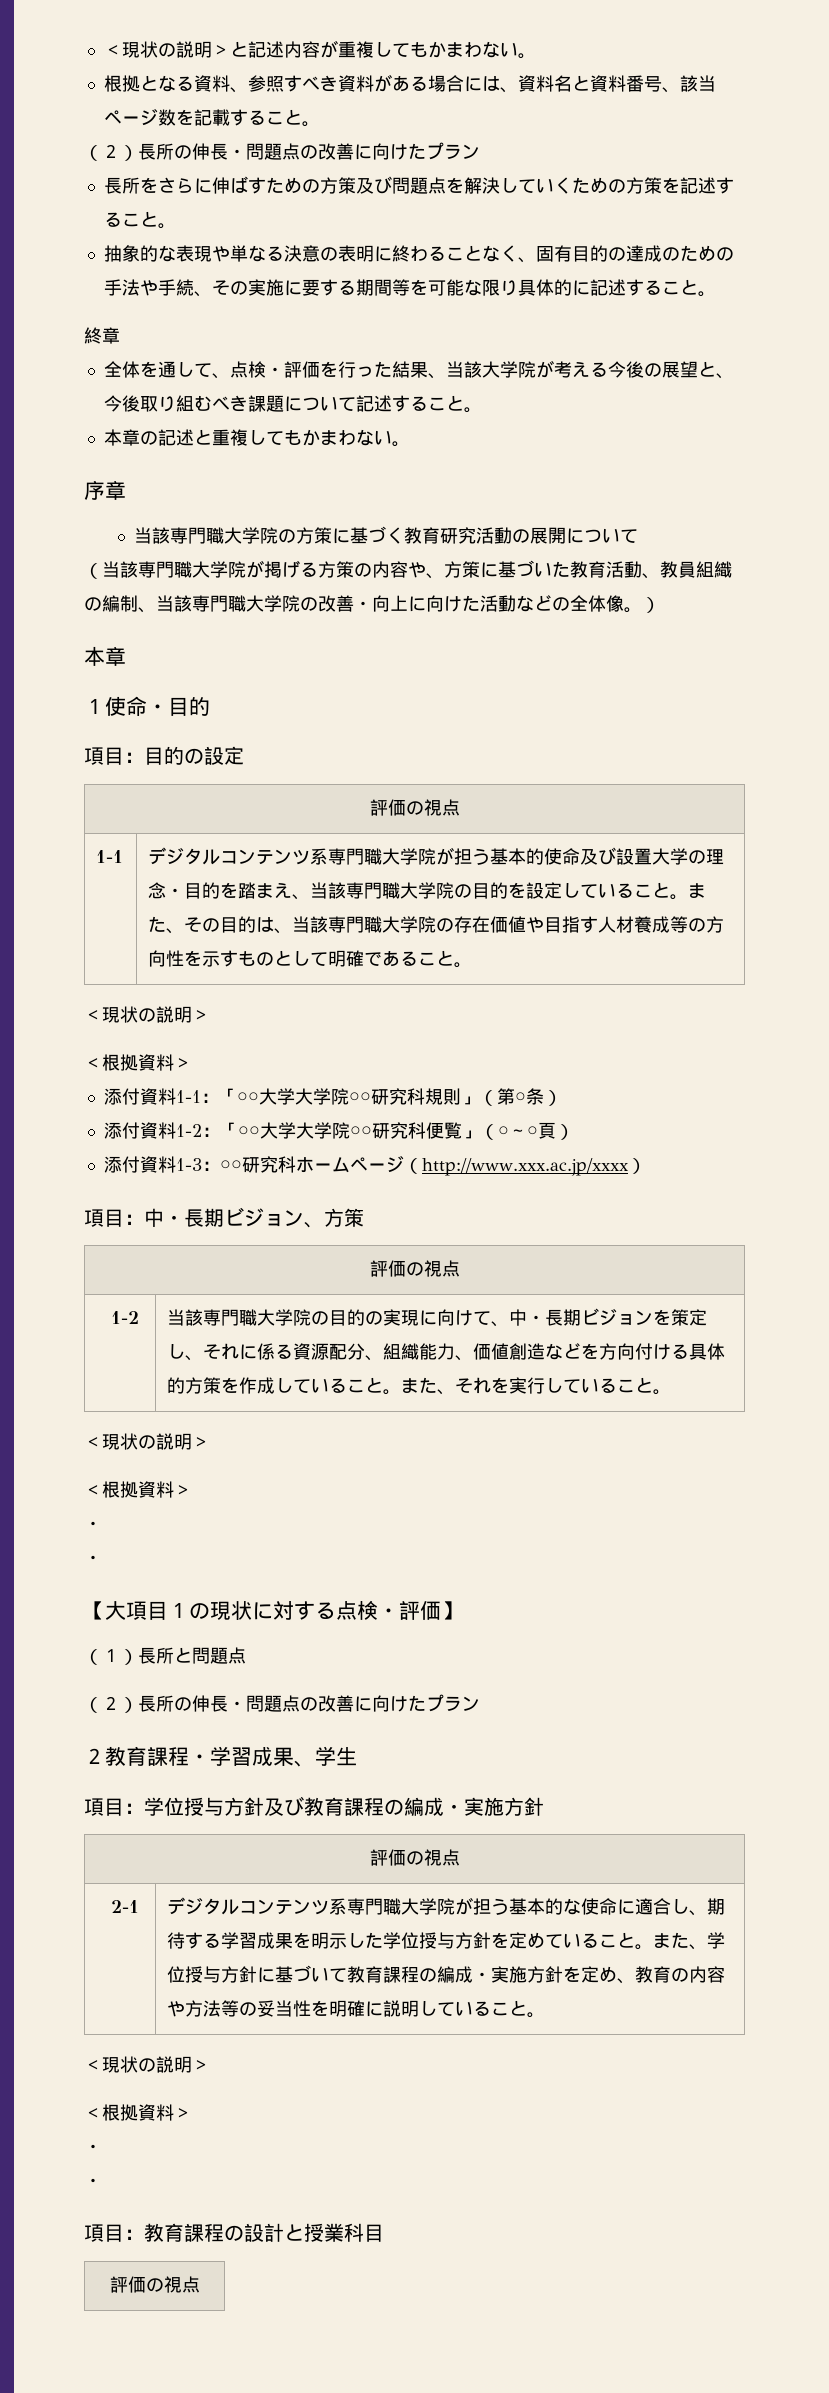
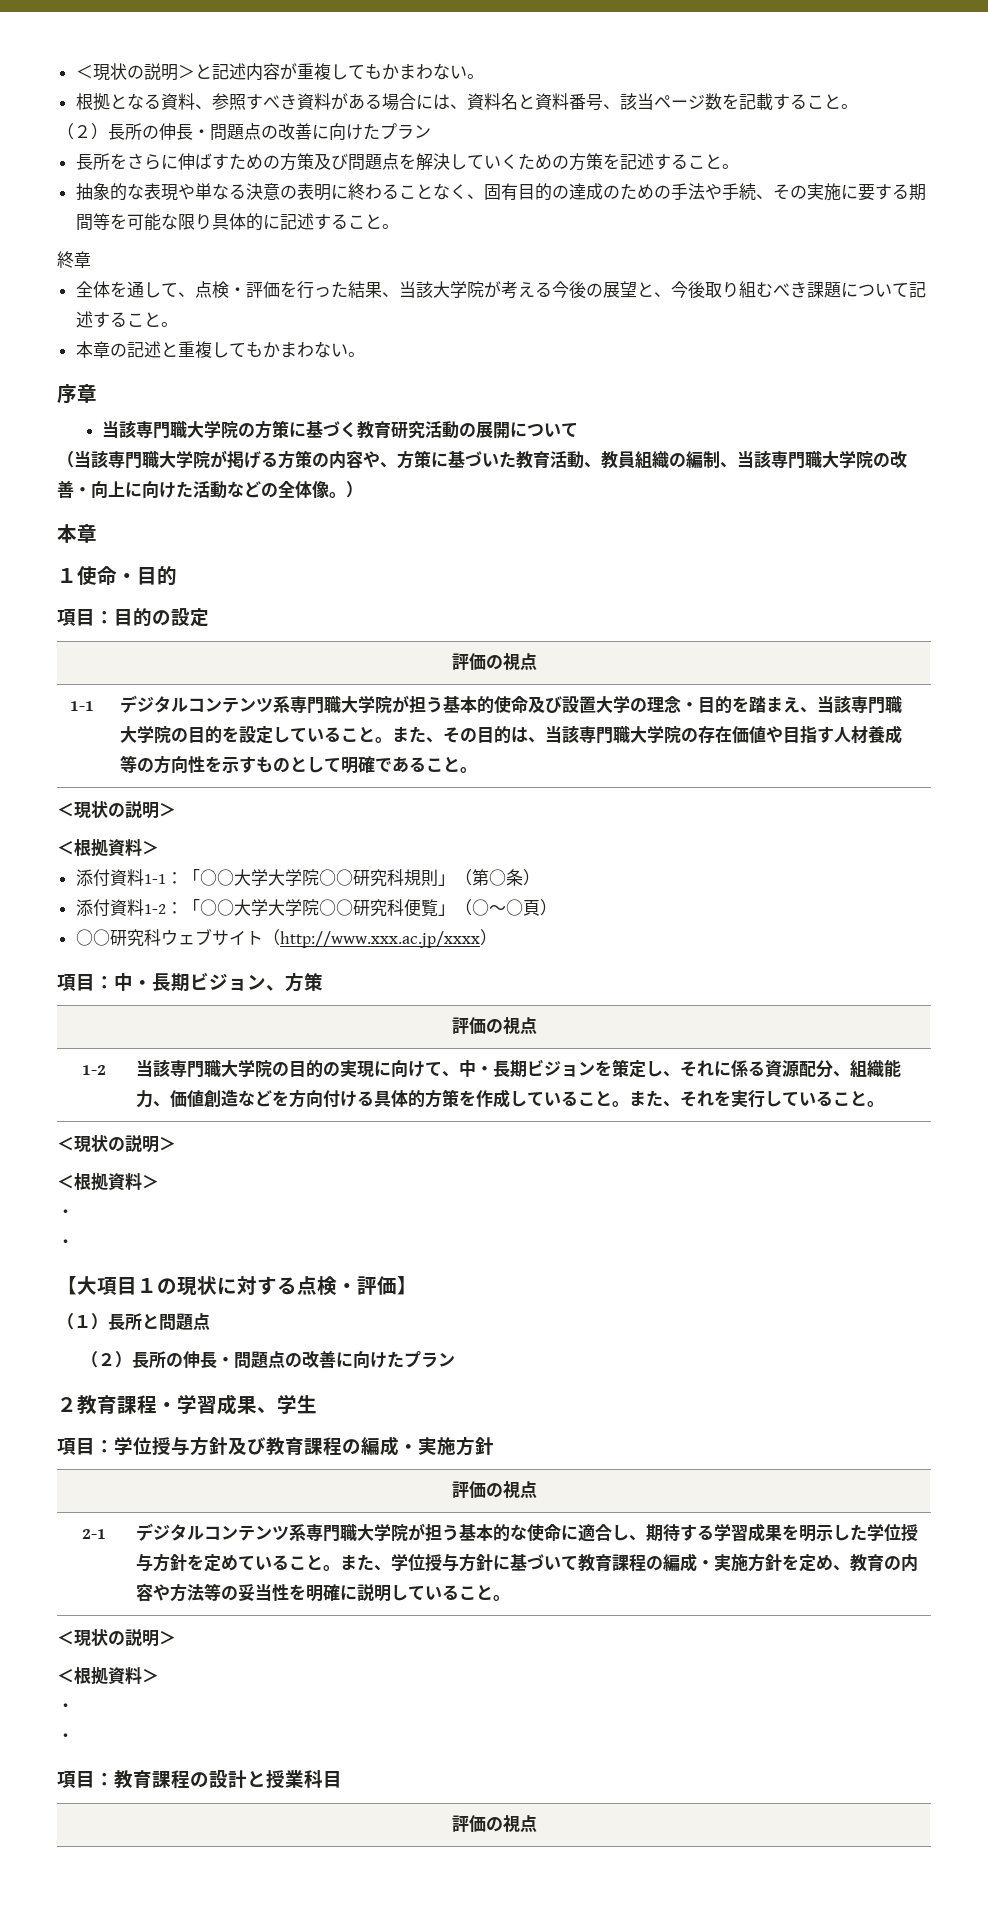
[103,1156,404,1173] 添付資料1-3：○○研究科ホームページ -> [75,928,263,947] ○○研究科ウェブサイト

